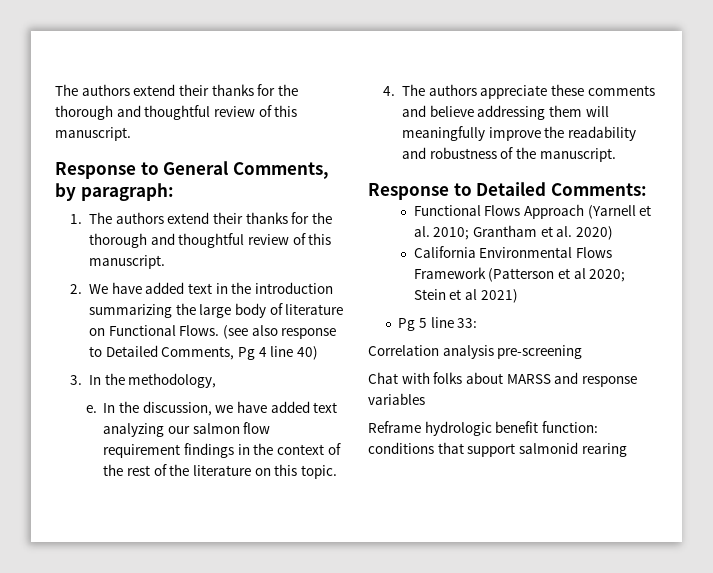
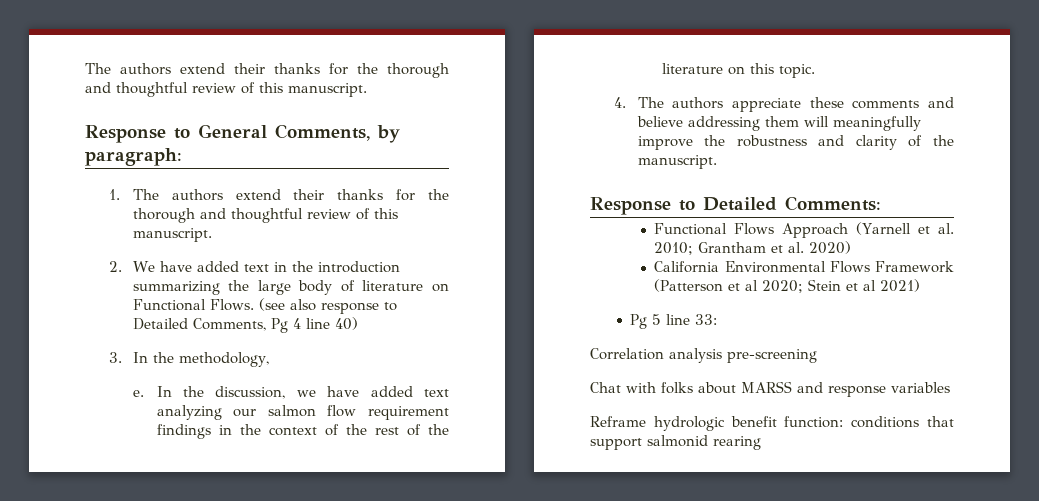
[568,126,637,141] [402,147,497,159] readability and robustness -> [736,135,897,150] robustness and clarity

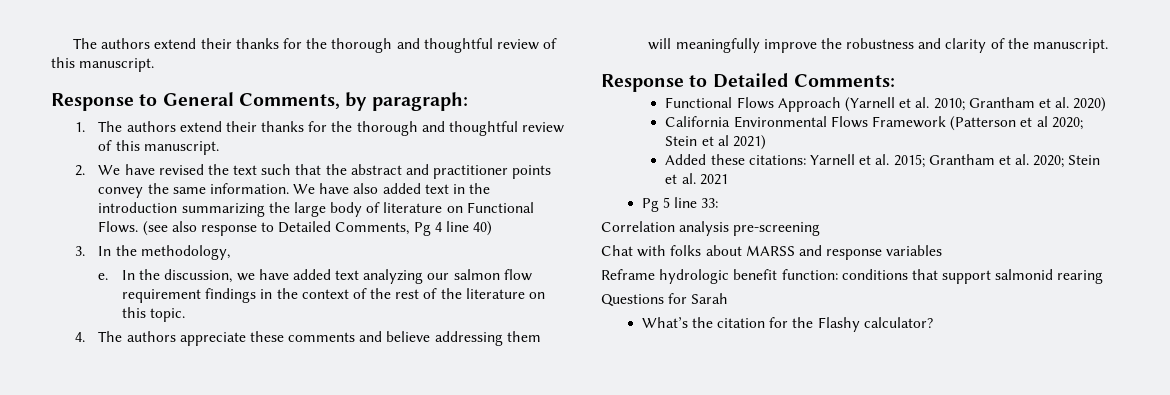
(192, 266) none -> [158,164,552,179] [98,183,379,198] revised the text such that the abstract and practitioner points convey the same information. We have also
(921, 285) none -> [665,154,1101,168] [665,173,728,185] // Added these citations: Yarnell et al. 2015; Grantham et al. 2020; Stein et al. 2021
(761, 443) none -> [601,293,729,307] [641,317,933,332] // Questions for Sarah // What’s the citation for the Flashy calculator?

